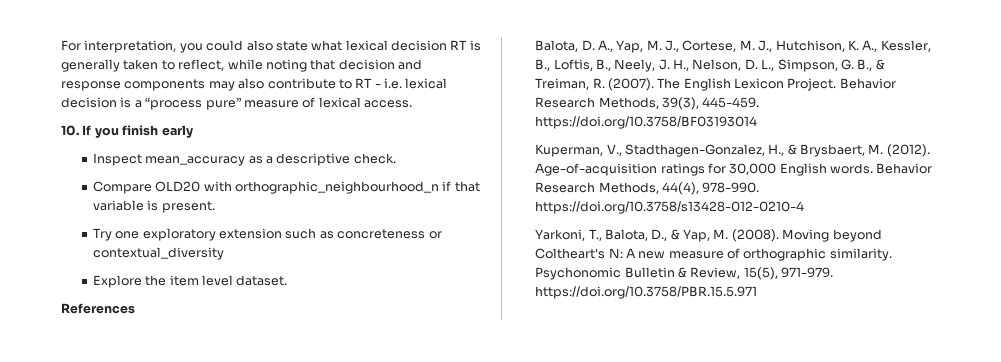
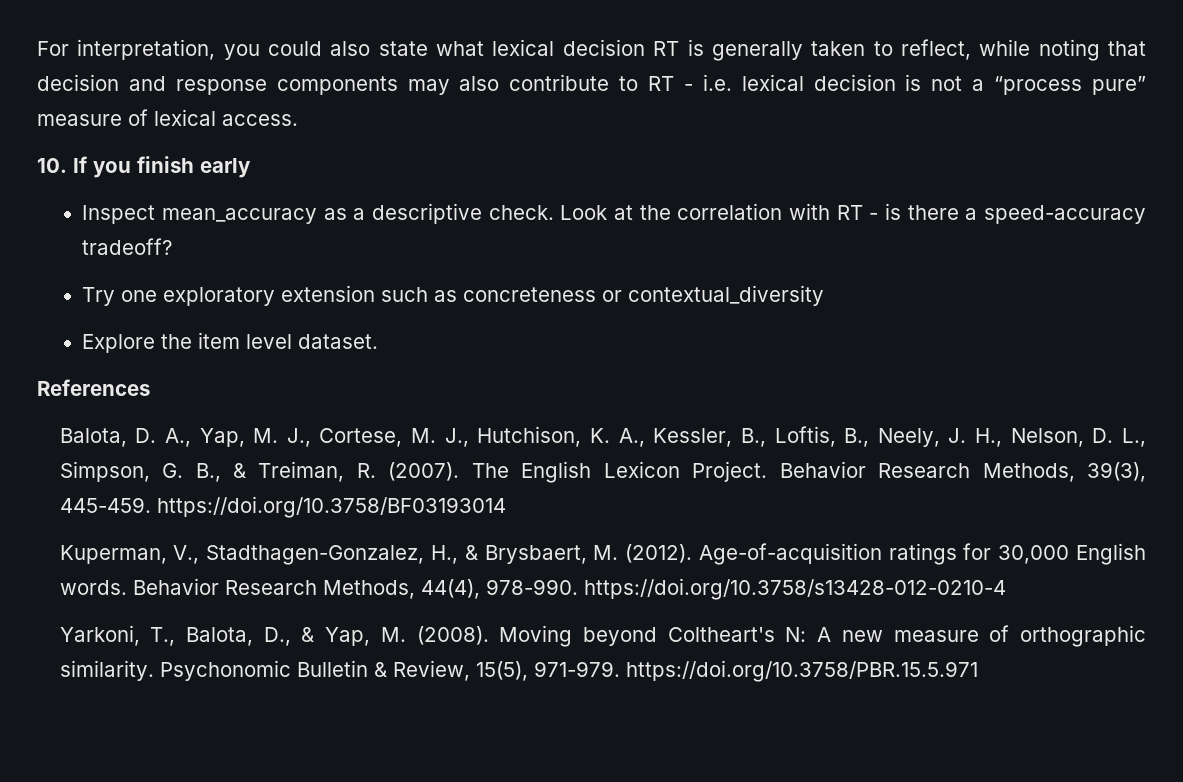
(132, 102) none -> [931,76,963,91] not
[92,181,480,194] [92,200,215,213] // Compare OLD20 with orthographic_neighbourhood_n if that variable is present. -> [560,203,1147,224] [82,238,173,255] Look at the correlation with RT - is there a speed-accuracy tradeoff?

